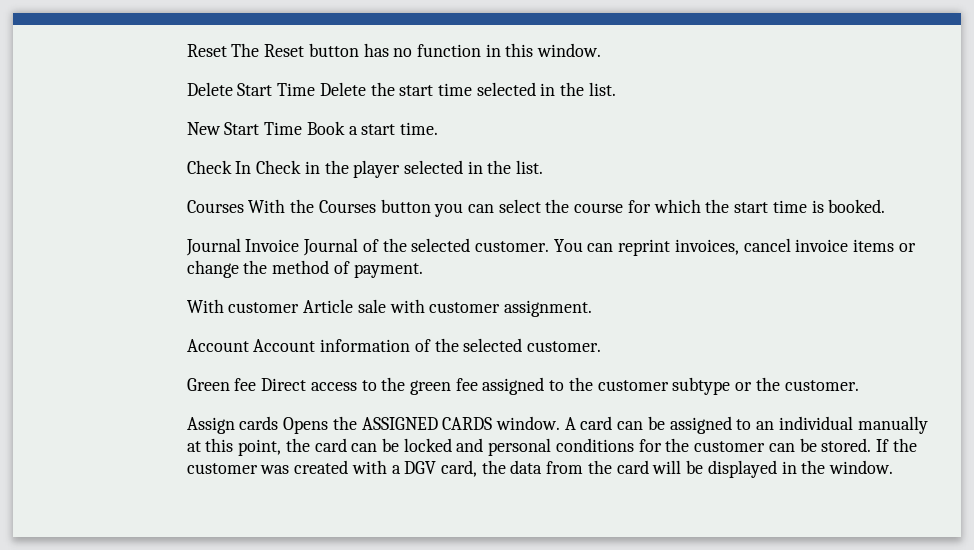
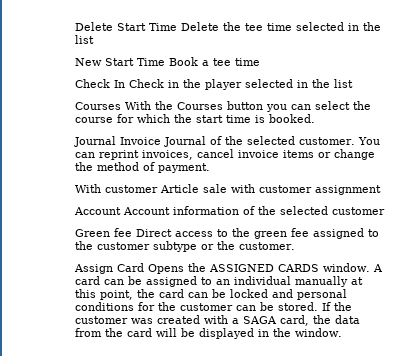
[186,43,602,57] Reset The Reset button has no function in this window. // -> (74, 26) none
[399,85,434,96] start -> [244,23,263,31] tee
[588,82,616,96] list. -> [74,35,94,44] list
[361,122,439,135] start time. -> [212,58,260,66] tee time
[516,160,544,174] list. -> [333,79,353,88] list
[504,300,593,317] assignment. -> [314,185,381,195] assignment
[527,341,602,352] customer. -> [331,207,385,215] customer
[239,416,279,430] cards -> [116,263,144,272] Card
[404,461,437,474] DGV -> [242,316,277,324] SAGA

